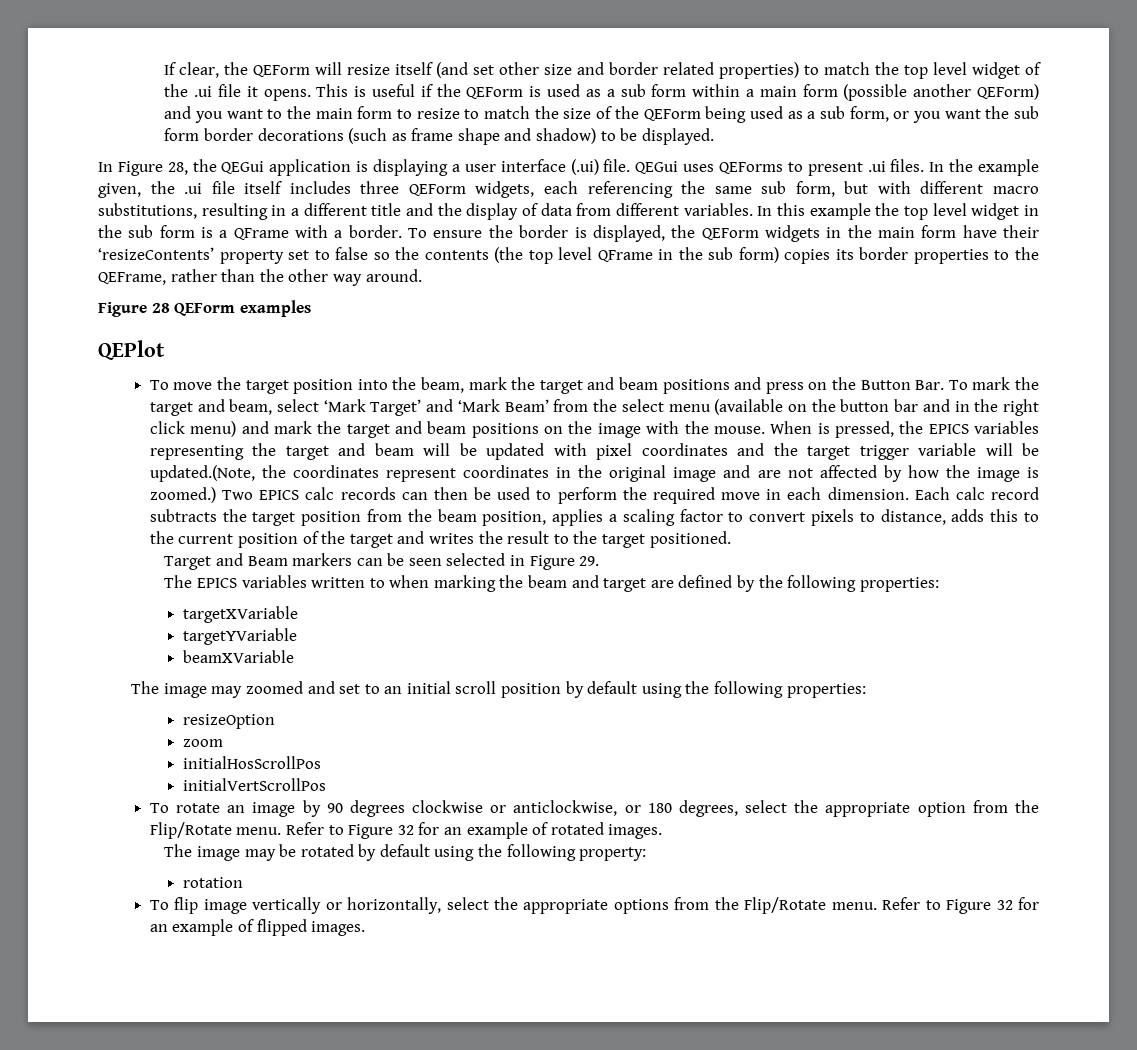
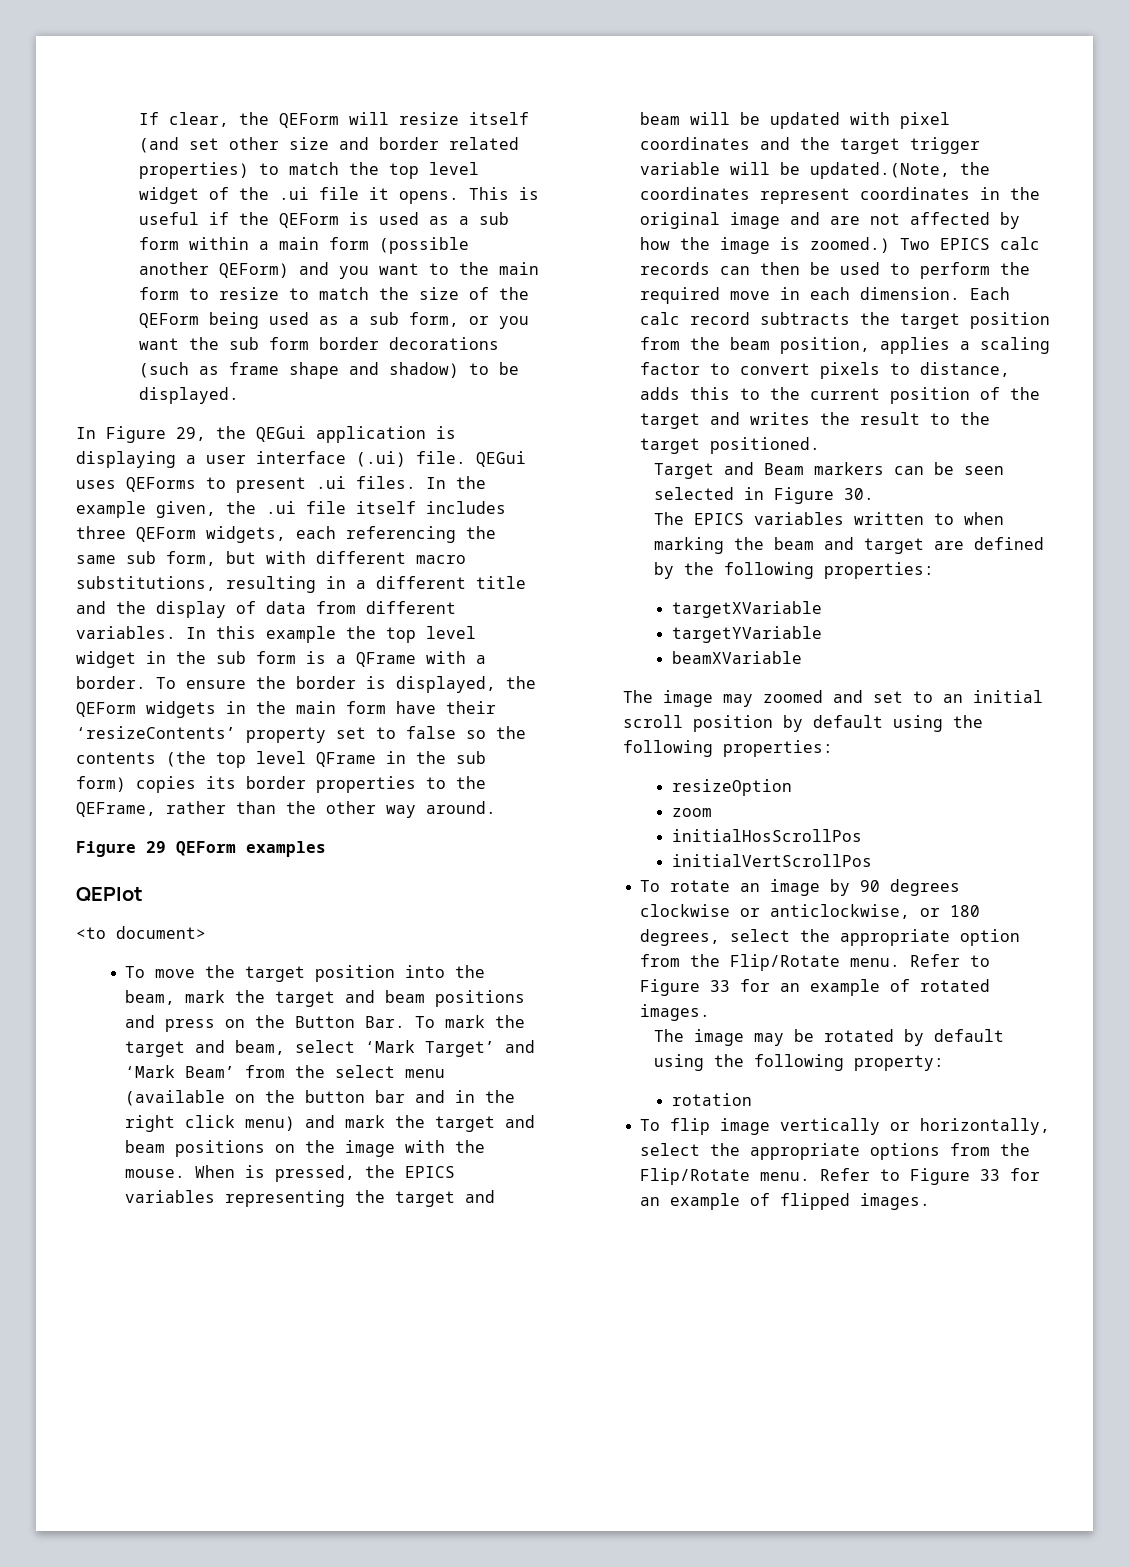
[167,162,188,175] 28, -> [176,427,206,441] 29,
[151,303,170,313] 28 -> [146,841,166,853] 29
(165, 350) none -> [76,926,206,939] // <to document>
[579,556,600,566] 29. -> [844,488,875,500] 30.
[397,825,414,835] 32 -> [710,980,731,992] 33
[996,900,1013,910] 32 -> [980,1169,1001,1181] 33

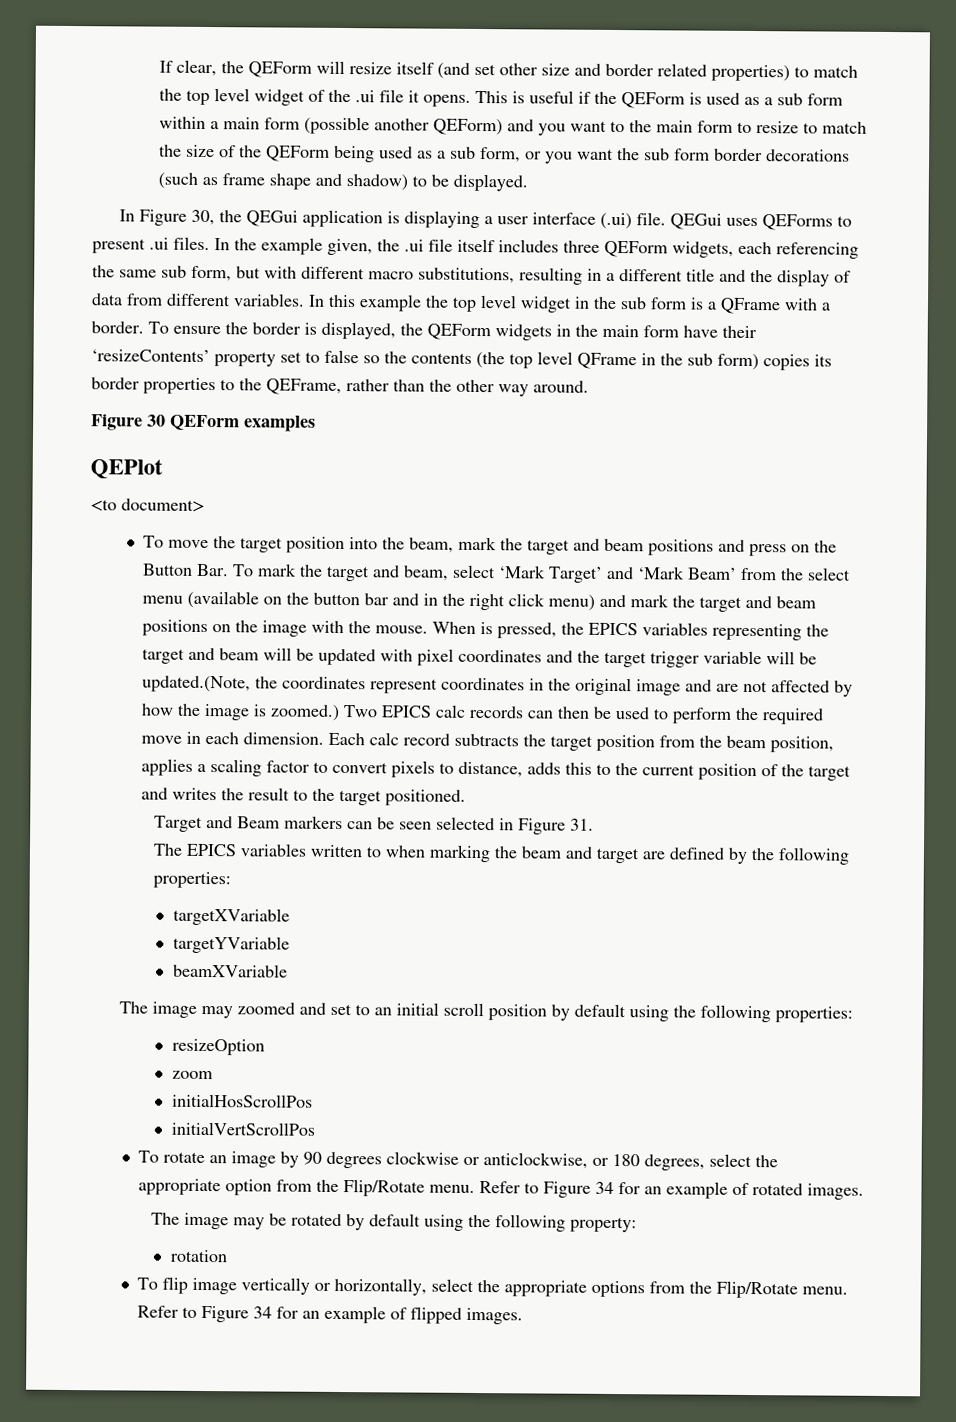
[176,427,206,441] 29, -> [190,209,215,226] 30,
[146,841,166,853] 29 -> [147,414,166,427] 30
[844,488,875,500] 30. -> [569,818,594,831] 31.
[710,980,731,992] 33 -> [594,1181,614,1195] 34
[980,1169,1001,1181] 33 -> [252,1306,272,1319] 34

